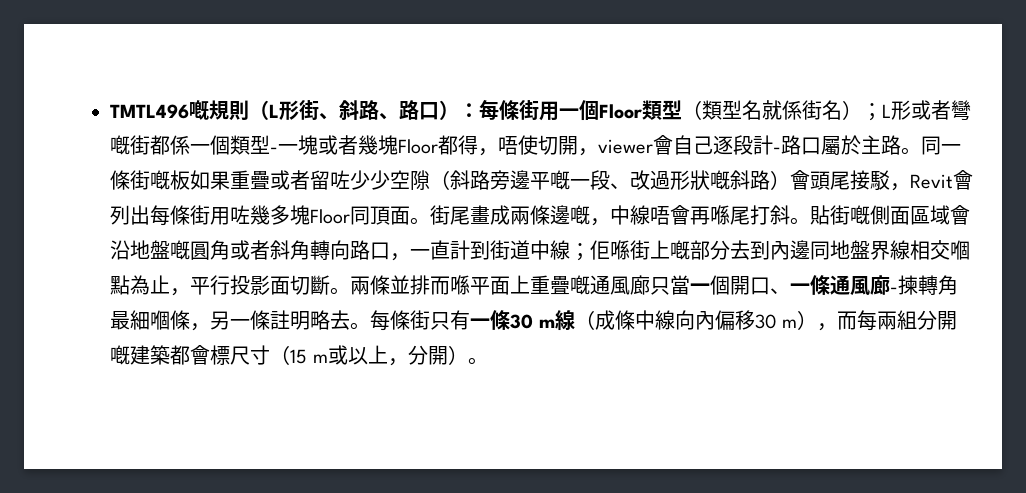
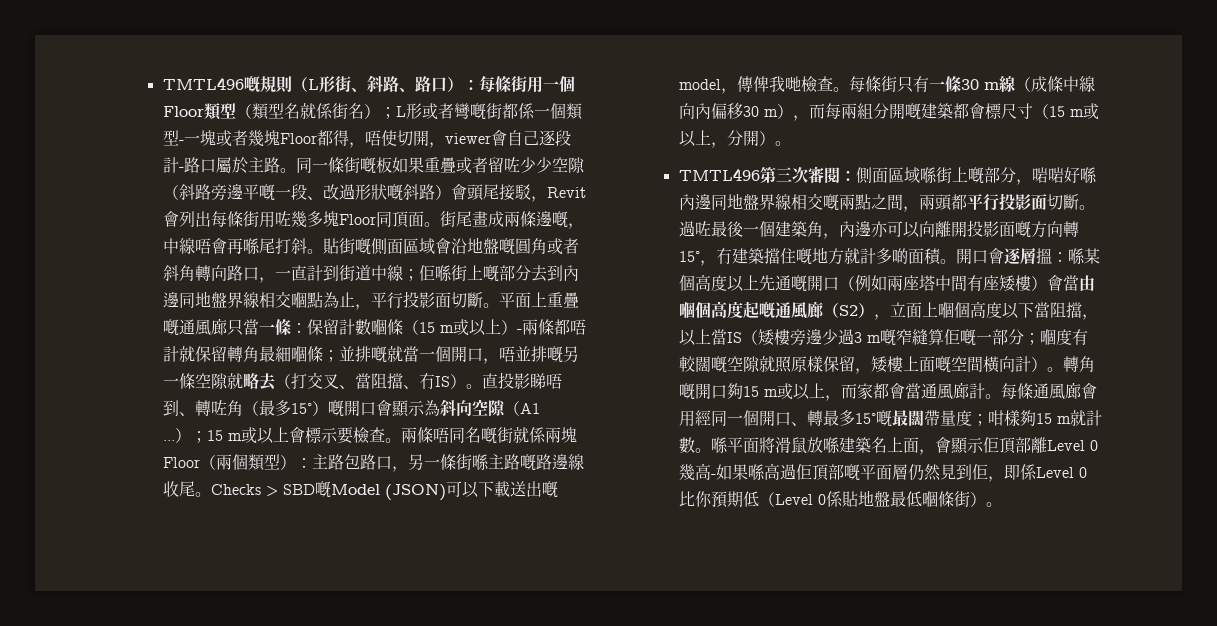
[350,275,471,295] 兩條並排而喺 -> (499, 305) none
[710,275,959,296] [110,310,351,331] 個開口、一條通風廊-揀轉角最細嗰條，另一條註明略去 -> [274,318,586,336] [162,346,579,364] [162,372,562,391] [162,399,540,417] [162,427,577,444] [162,454,584,472] [162,481,558,501] [678,76,833,94] 條：保留計數嗰條（15 m或以上）-兩條都唔計就保留轉角最細嗰條；並排嘅就當一個開口，唔並排嘅另一條空隙就略去（打交叉、當阻擋、冇IS）。直投影睇唔到、轉咗角（最多15°）嘅開口會顯示為斜向空隙（A1 ...）；15 m或以上會標示要檢查。兩條唔同名嘅街就係兩塊Floor（兩個類型）：主路包路口，另一條街喺主路嘅路邊線收尾。Checks > SBD嘅Model (JSON)可以下載送出嘅model，傳俾我哋檢查
(488, 361) none -> [678,166,1097,185] [678,193,1095,212] [678,220,1079,239] [678,247,1100,266] [678,274,1095,292] [678,301,1098,320] [678,329,1088,346] [678,356,1095,374] [678,382,1097,401] [678,410,1102,427] [678,437,1098,455] [678,463,1087,482] [678,490,1002,508] // TMTL496第三次審閱：側面區域喺街上嘅部分，啱啱好喺內邊同地盤界線相交嘅兩點之間，兩頭都平行投影面切斷。過咗最後一個建築角，內邊亦可以向離開投影面嘅方向轉15°，冇建築擋住嘅地方就計多啲面積。開口會逐層搵：喺某個高度以上先通嘅開口（例如兩座塔中間有座矮樓）會當由嗰個高度起嘅通風廊（S2），立面上嗰個高度以下當阻擋，以上當IS（矮樓旁邊少過3 m嘅窄縫算佢嘅一部分；嗰度有較闊嘅空隙就照原樣保留，矮樓上面嘅空間橫向計）。轉角嘅開口夠15 m或以上，而家都會當通風廊計。每條通風廊會用經同一個開口、轉最多15°嘅最闊帶量度；咁樣夠15 m就計數。喺平面將滑鼠放喺建築名上面，會顯示佢頂部離Level 0幾高-如果喺高過佢頂部嘅平面層仍然見到佢，即係Level 0比你預期低（Level 0係貼地盤最低嗰條街）。

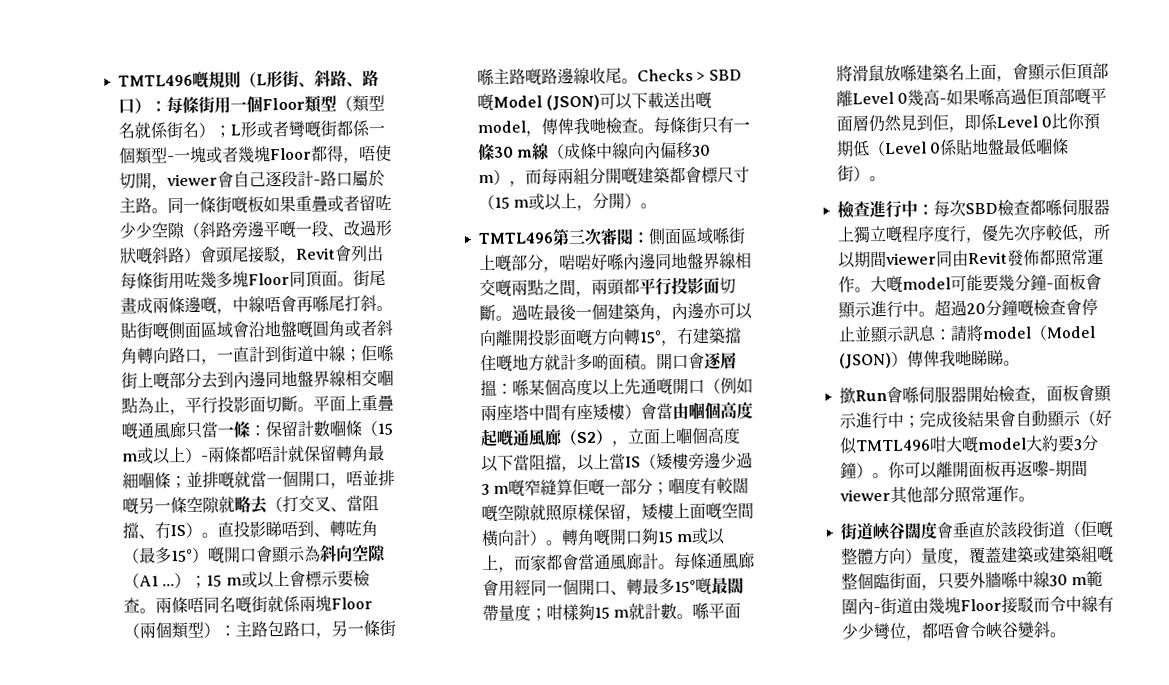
(1002, 504) none -> [837,198,1111,219] [837,223,1112,244] [838,248,1105,269] [838,273,1103,293] [837,297,1099,319] [838,325,1096,344] [839,349,1021,369] [839,384,1113,404] [839,409,1113,430] [839,434,1100,455] [840,459,1089,479] [840,485,1036,504] [840,520,1114,541] [841,545,1115,566] [841,570,1104,591] [841,595,1115,615] [841,621,1067,641] // 檢查進行中：每次SBD檢查都喺伺服器上獨立嘅程序度行，優先次序較低，所以期間viewer同由Revit發佈都照常運作。大嘅model可能要幾分鐘-面板會顯示進行中。超過20分鐘嘅檢查會停止並顯示訊息：請將model（Model (JSON)）傳俾我哋睇睇。 // 撳Run會喺伺服器開始檢查，面板會顯示進行中；完成後結果會自動顯示（好似TMTL496咁大嘅model大約要3分鐘）。你可以離開面板再返嚟-期間viewer其他部分照常運作。 // 街道峽谷闊度會垂直於該段街道（佢嘅整體方向）量度，覆蓋建築或建築組嘅整個臨街面，只要外牆喺中線30 m範圍內-街道由幾塊Floor接駁而令中線有少少彎位，都唔會令峽谷變斜。

